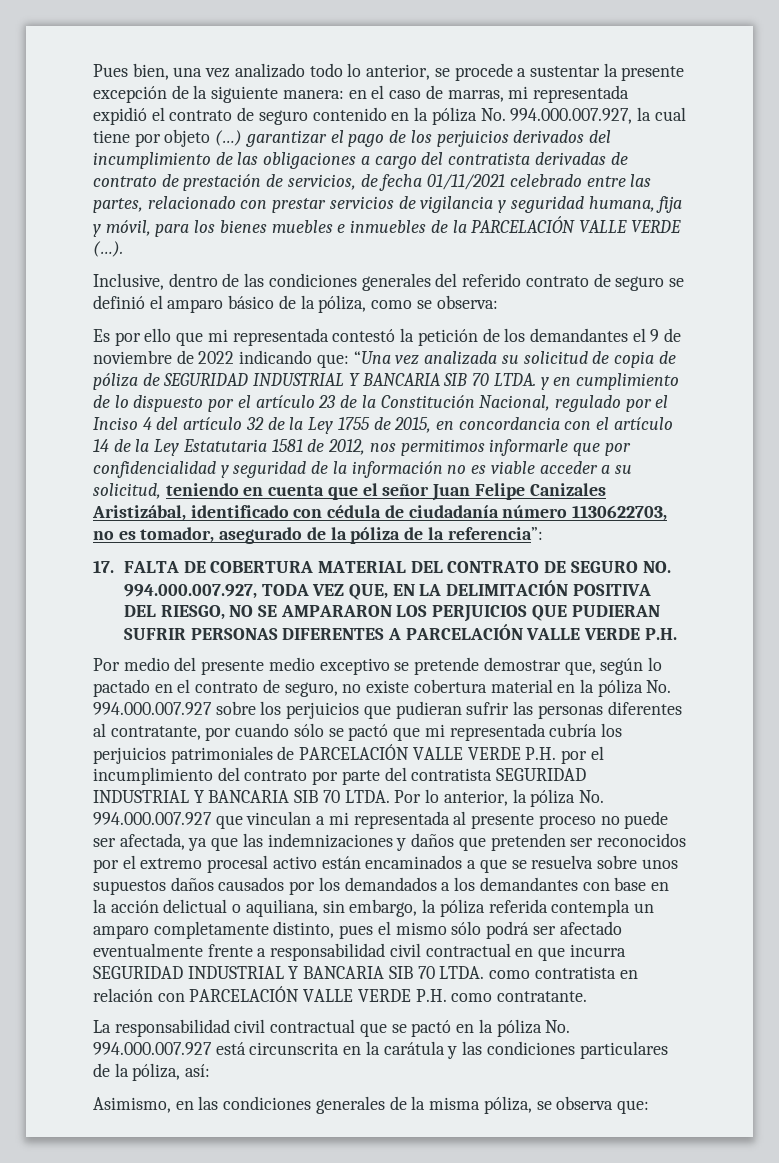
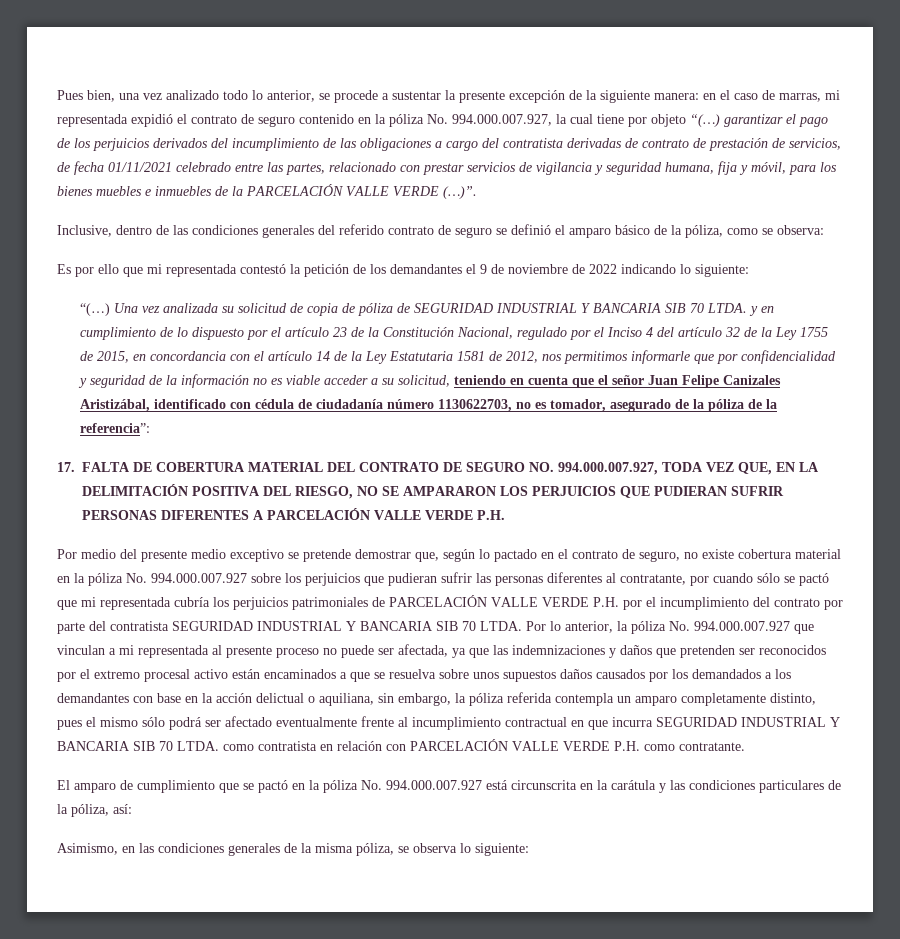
[215,130,243,146] (…) -> [690,114,720,127] “(…)
[93,241,123,257] (…). -> [443,186,477,199] (…)”.
[316,351,391,368] que: “Una -> [680,264,749,277] [79,303,138,316] lo siguiente: // “(…) Una
[257,943,421,961] a responsabilidad civil -> [398,717,501,730] al incumplimiento
[93,1019,356,1037] La responsabilidad civil contractual -> [57,780,215,793] El amparo de cumplimiento
[616,1100,649,1114] que: -> [460,843,529,856] lo siguiente:

